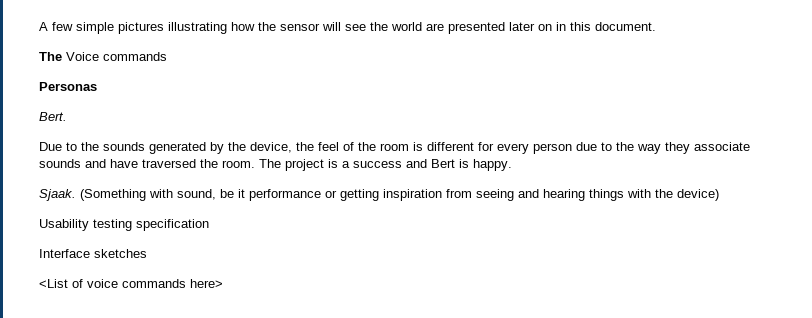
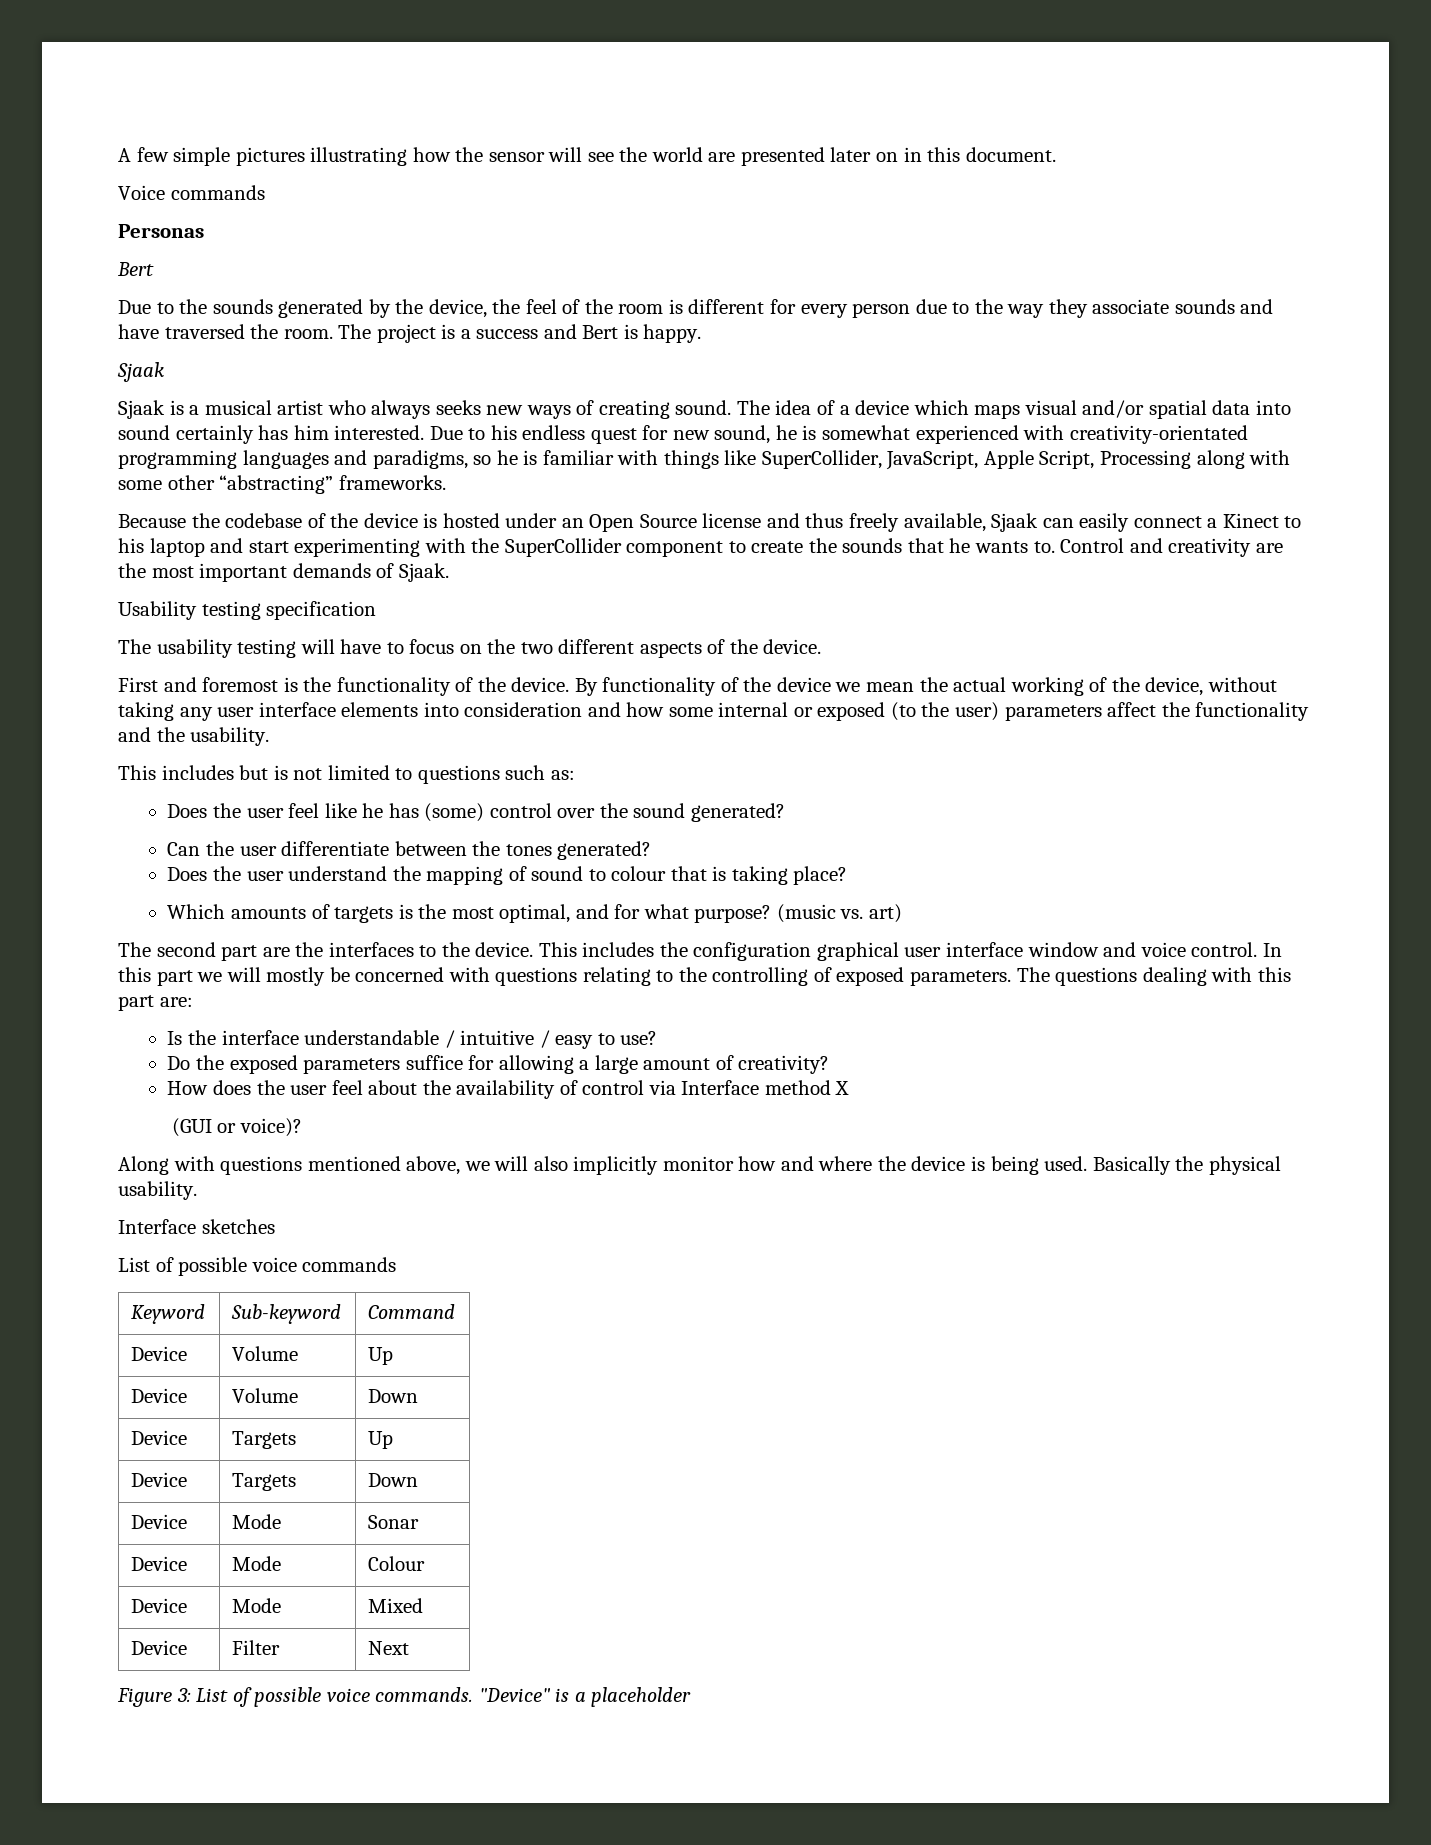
[39,52,62,61] The -> (1056, 154) none
[39,112,67,121] Bert. -> [117,262,154,276] Bert
[39,189,719,201] [39,219,209,231] Sjaak. (Something with sound, be it performance or getting inspiration from seeing and hearing things with the device) // Usability testing specification -> [117,362,164,382] [118,400,1291,419] [118,425,1248,444] [118,450,1291,470] [118,475,446,494] [118,513,1302,532] [118,538,1283,557] [118,563,449,582] [118,601,377,620] [118,639,822,658] [118,677,1277,696] [118,702,1310,721] [118,727,270,746] [118,765,575,784] [167,803,785,822] [167,841,652,860] [167,866,848,885] [167,904,902,923] [118,942,1282,961] [118,967,1291,986] [118,995,193,1011] [167,1030,658,1049] [167,1055,830,1074] [167,1080,850,1099] [171,1118,302,1137] [118,1156,1281,1175] [118,1181,197,1200] Sjaak // Sjaak is a musical artist who always seeks new ways of creating sound. The idea of a device which maps visual and/or spatial data into sound certainly has him interested. Due to his endless quest for new sound, he is somewhat experienced with creativity-orientated programming languages and paradigms, so he is familiar with things like SuperCollider, JavaScript, Apple Script, Processing along with some other “abstracting” frameworks. // Because the codebase of the device is hosted under an Open Source license and thus freely available, Sjaak can easily connect a Kinect to his laptop and start experimenting with the SuperCollider component to create the sounds that he wants to. Control and creativity are the most important demands of Sjaak. // Usability testing specification // The usability testing will have to focus on the two different aspects of the device. // First and foremost is the functionality of the device. By functionality of the device we mean the actual working of the device, without taking any user interface elements into consideration and how some internal or exposed (to the user) parameters affect the functionality and the usability. // This includes but is not limited to questions such as: // Does the user feel like he has (some) control over the sound generated? // Can the user differentiate between the tones generated? // Does the user understand the mapping of sound to colour that is taking place? // Which amounts of targets is the most optimal, and for what purpose? (music vs. art) // The second part are the interfaces to the device. This includes the configuration graphical user interface window and voice control. In this part we will mostly be concerned with questions relating to the controlling of exposed parameters. The questions dealing with this part are: // Is the interface understandable / intuitive / easy to use? // Do the exposed parameters suffice for allowing a large amount of creativity? // How does the user feel about the availability of control via Interface method X // (GUI or voice)? // Along with questions mentioned above, we will also implicitly monitor how and where the device is being used. Basically the physical usability.
[39,279,83,288] <List of -> [118,1257,248,1276] List of possible
[190,279,223,288] here> -> [131,1304,206,1324] [231,1304,342,1324] [368,1304,456,1319] [131,1346,188,1361] [232,1346,299,1361] [368,1347,394,1365] [131,1388,188,1403] [232,1388,299,1403] [368,1389,419,1403] [131,1430,188,1445] [232,1431,297,1449] [368,1431,394,1449] [131,1472,188,1487] [232,1473,297,1491] [368,1473,419,1487] [131,1514,188,1529] [232,1514,282,1529] [368,1515,420,1529] [131,1556,188,1571] [232,1556,282,1571] [368,1556,426,1571] [131,1598,188,1613] [232,1598,282,1613] [368,1598,424,1613] [131,1640,188,1655] [232,1640,281,1655] [368,1641,410,1655] [117,1687,692,1707] // Keyword | Sub-keyword | Command // Device | Volume | Up // Device | Volume | Down // Device | Targets | Up // Device | Targets | Down // Device | Mode | Sonar // Device | Mode | Colour // Device | Mode | Mixed // Device | Filter | Next // Figure 3: List of possible voice commands. "Device" is a placeholder

